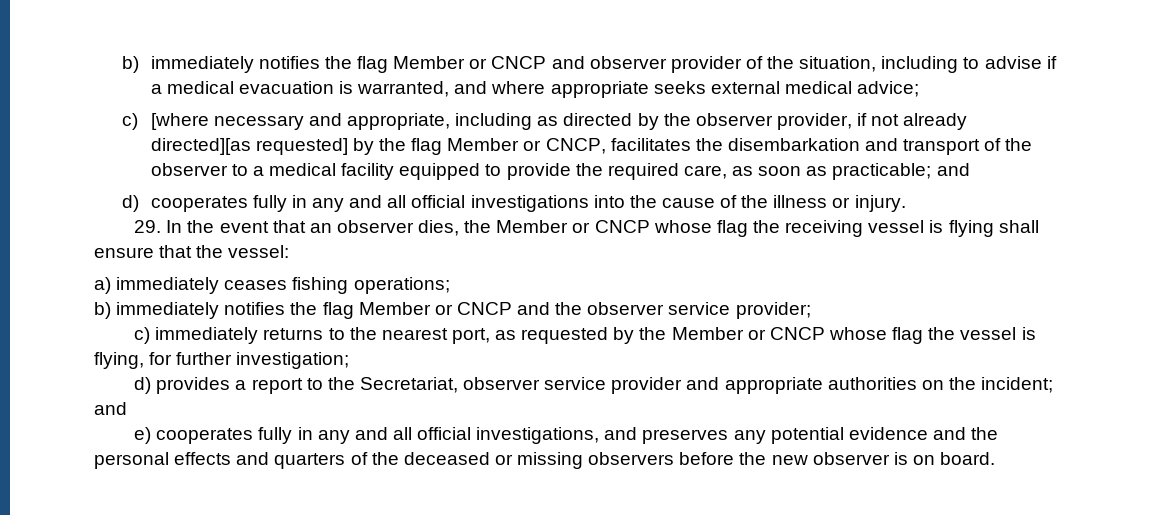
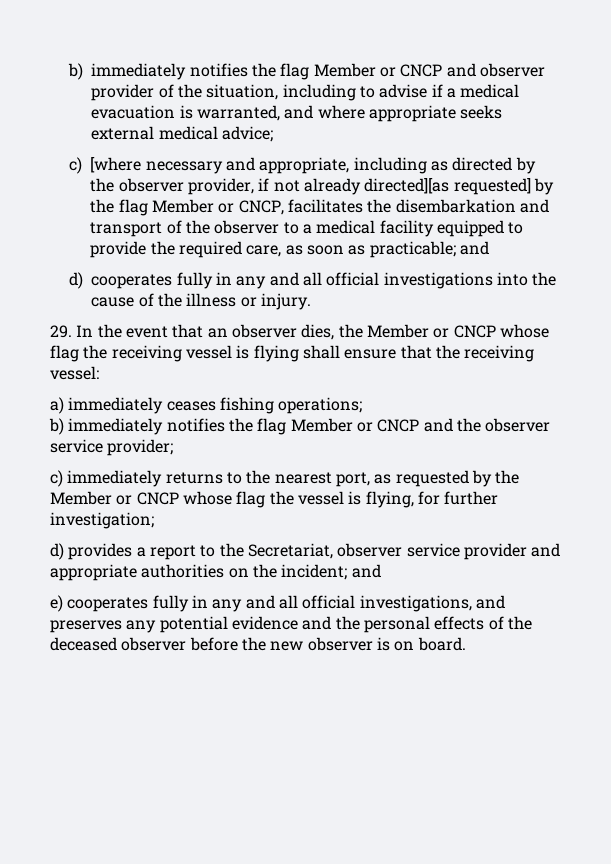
(224, 251) none -> [464,345,535,362] receiving
[236,452,346,469] and quarters -> (485, 623) none
[494,452,675,469] or missing observers -> [121,637,187,651] observer

